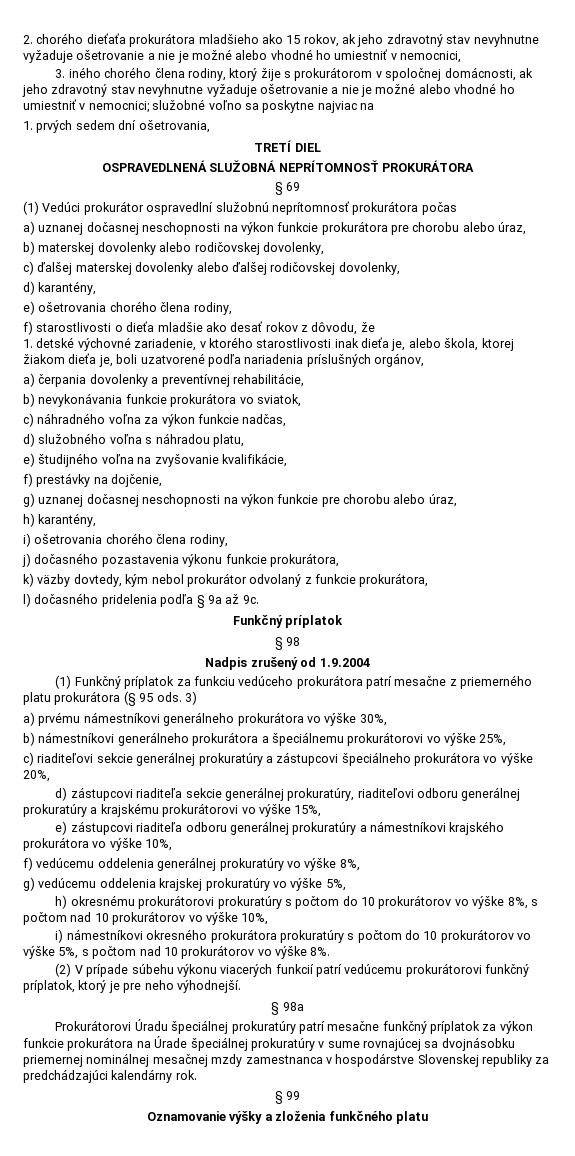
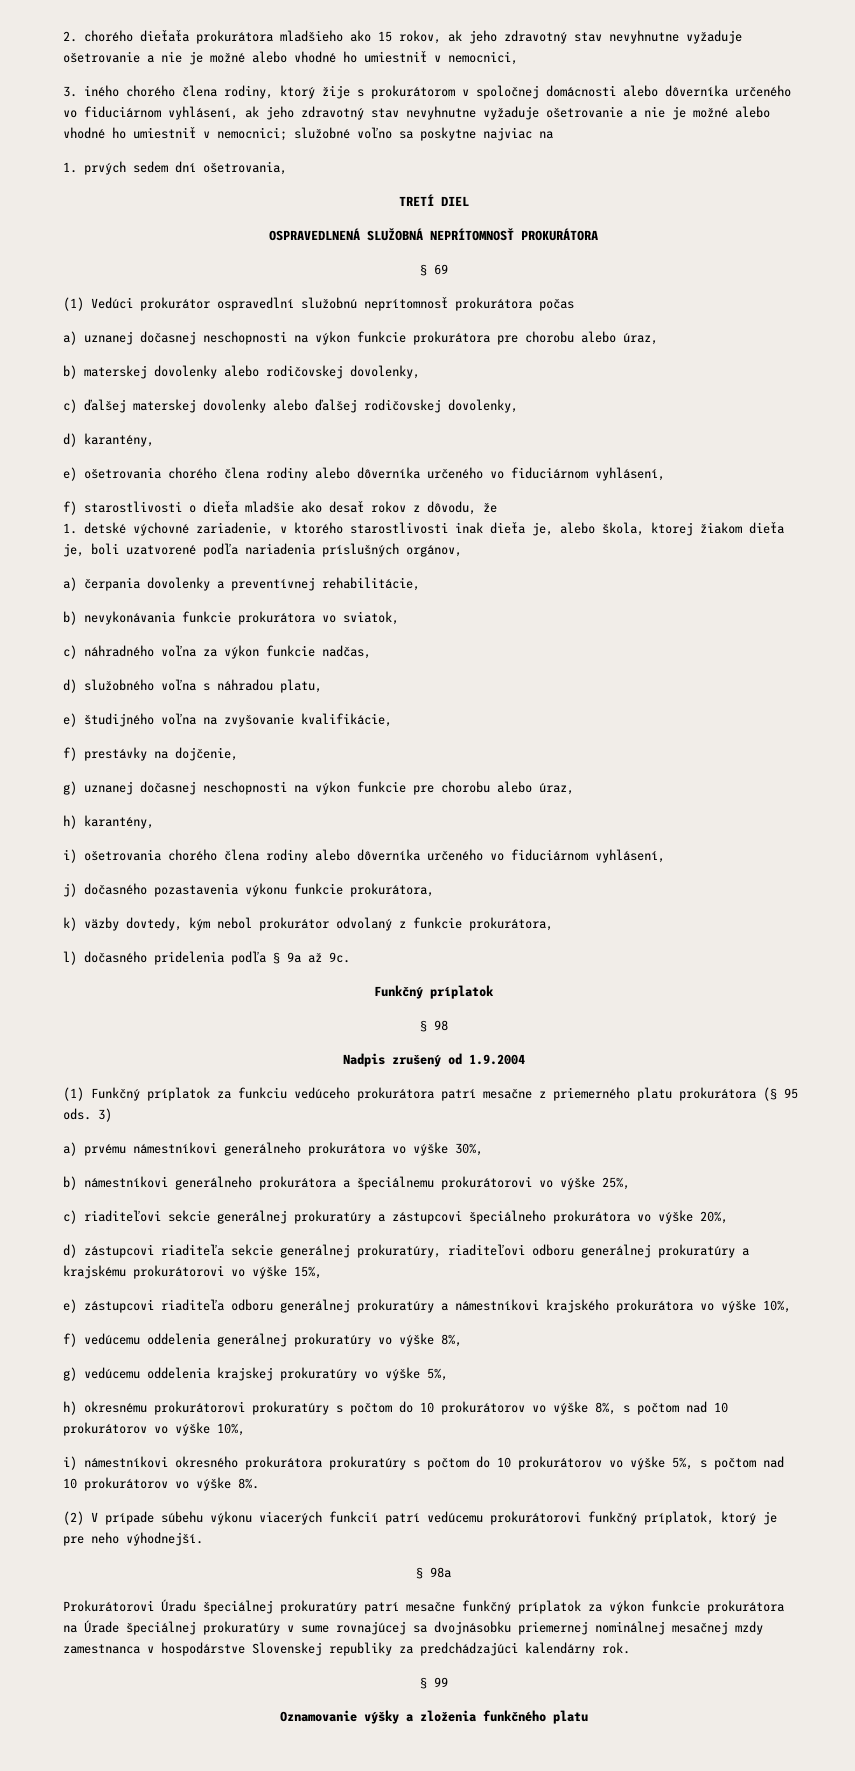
[444,67,516,81] domácnosti, -> [546,85,791,97] [63,106,238,120] domácnosti alebo dôverníka určeného vo fiduciárnom vyhlásení,
[193,302,232,315] rodiny, -> [266,467,665,481] rodiny alebo dôverníka určeného vo fiduciárnom vyhlásení,
[189,534,228,547] rodiny, -> [266,849,665,863] rodiny alebo dôverníka určeného vo fiduciárnom vyhlásení,

